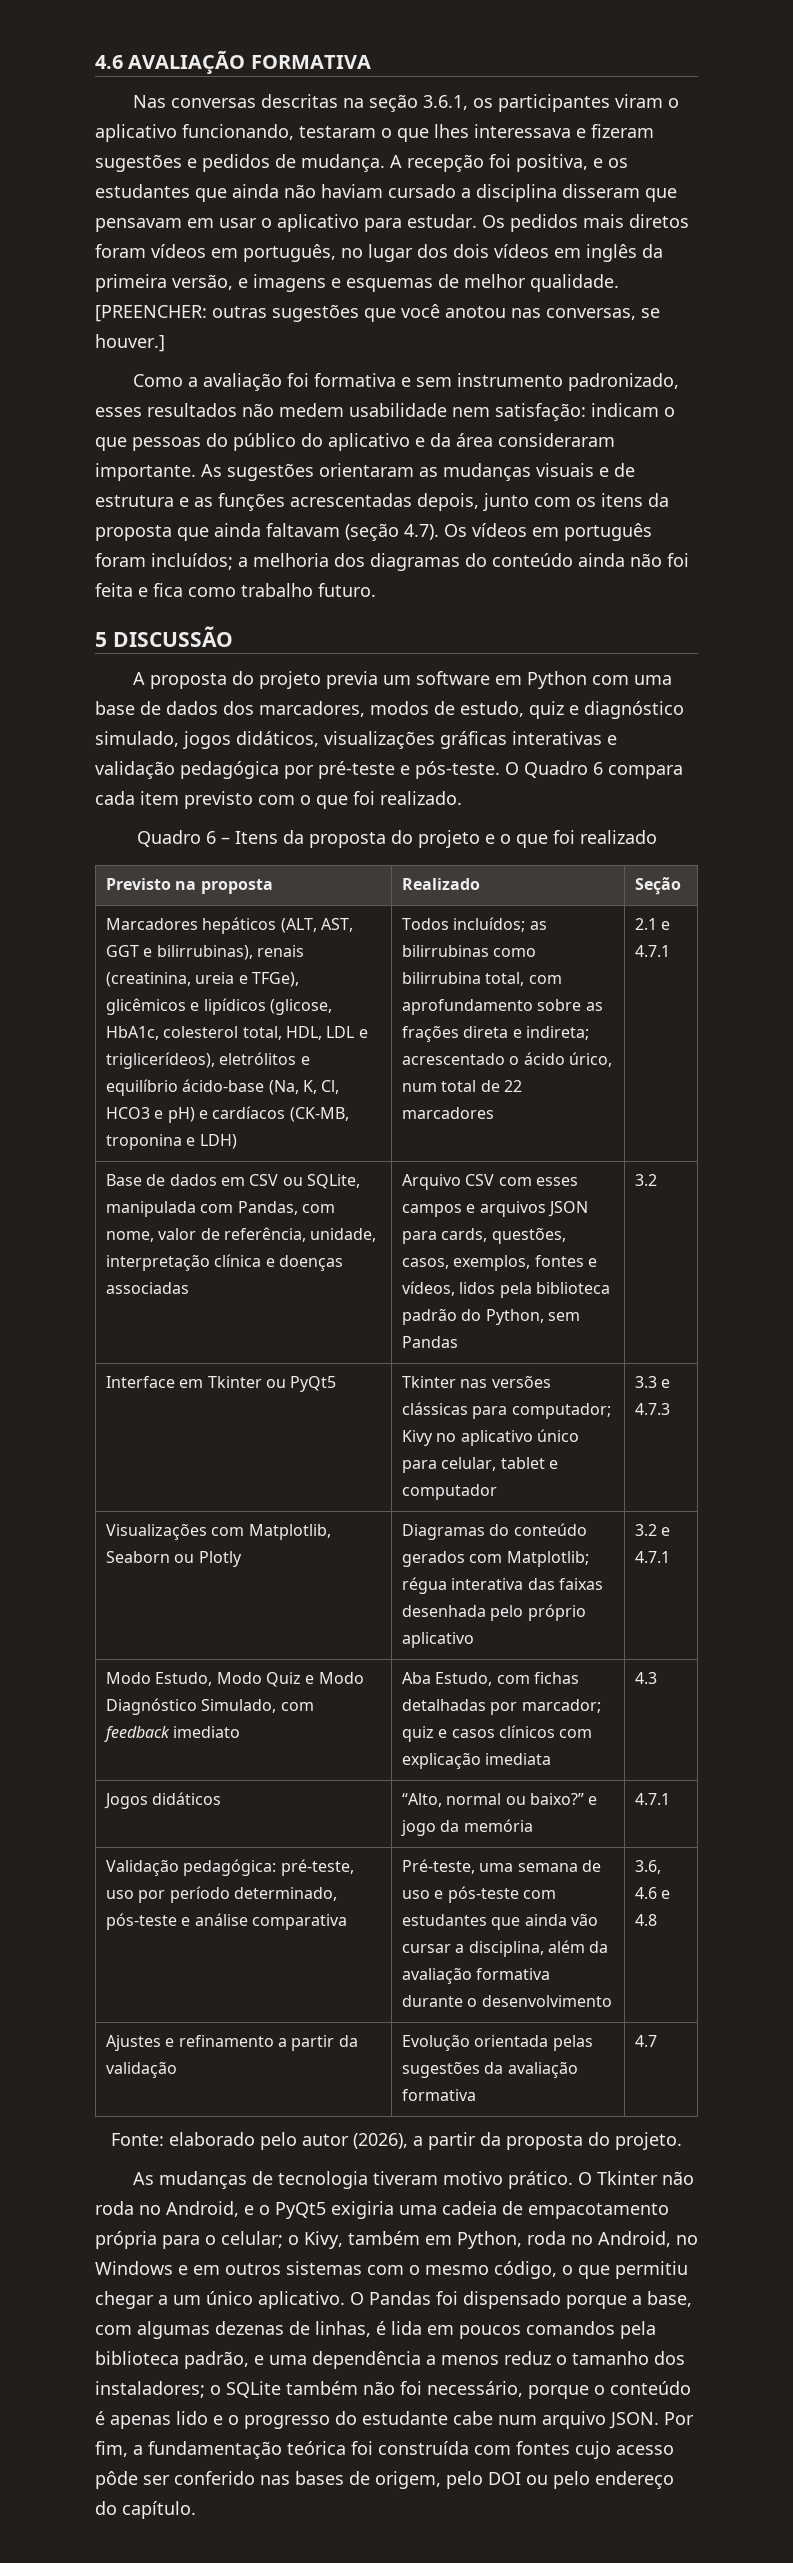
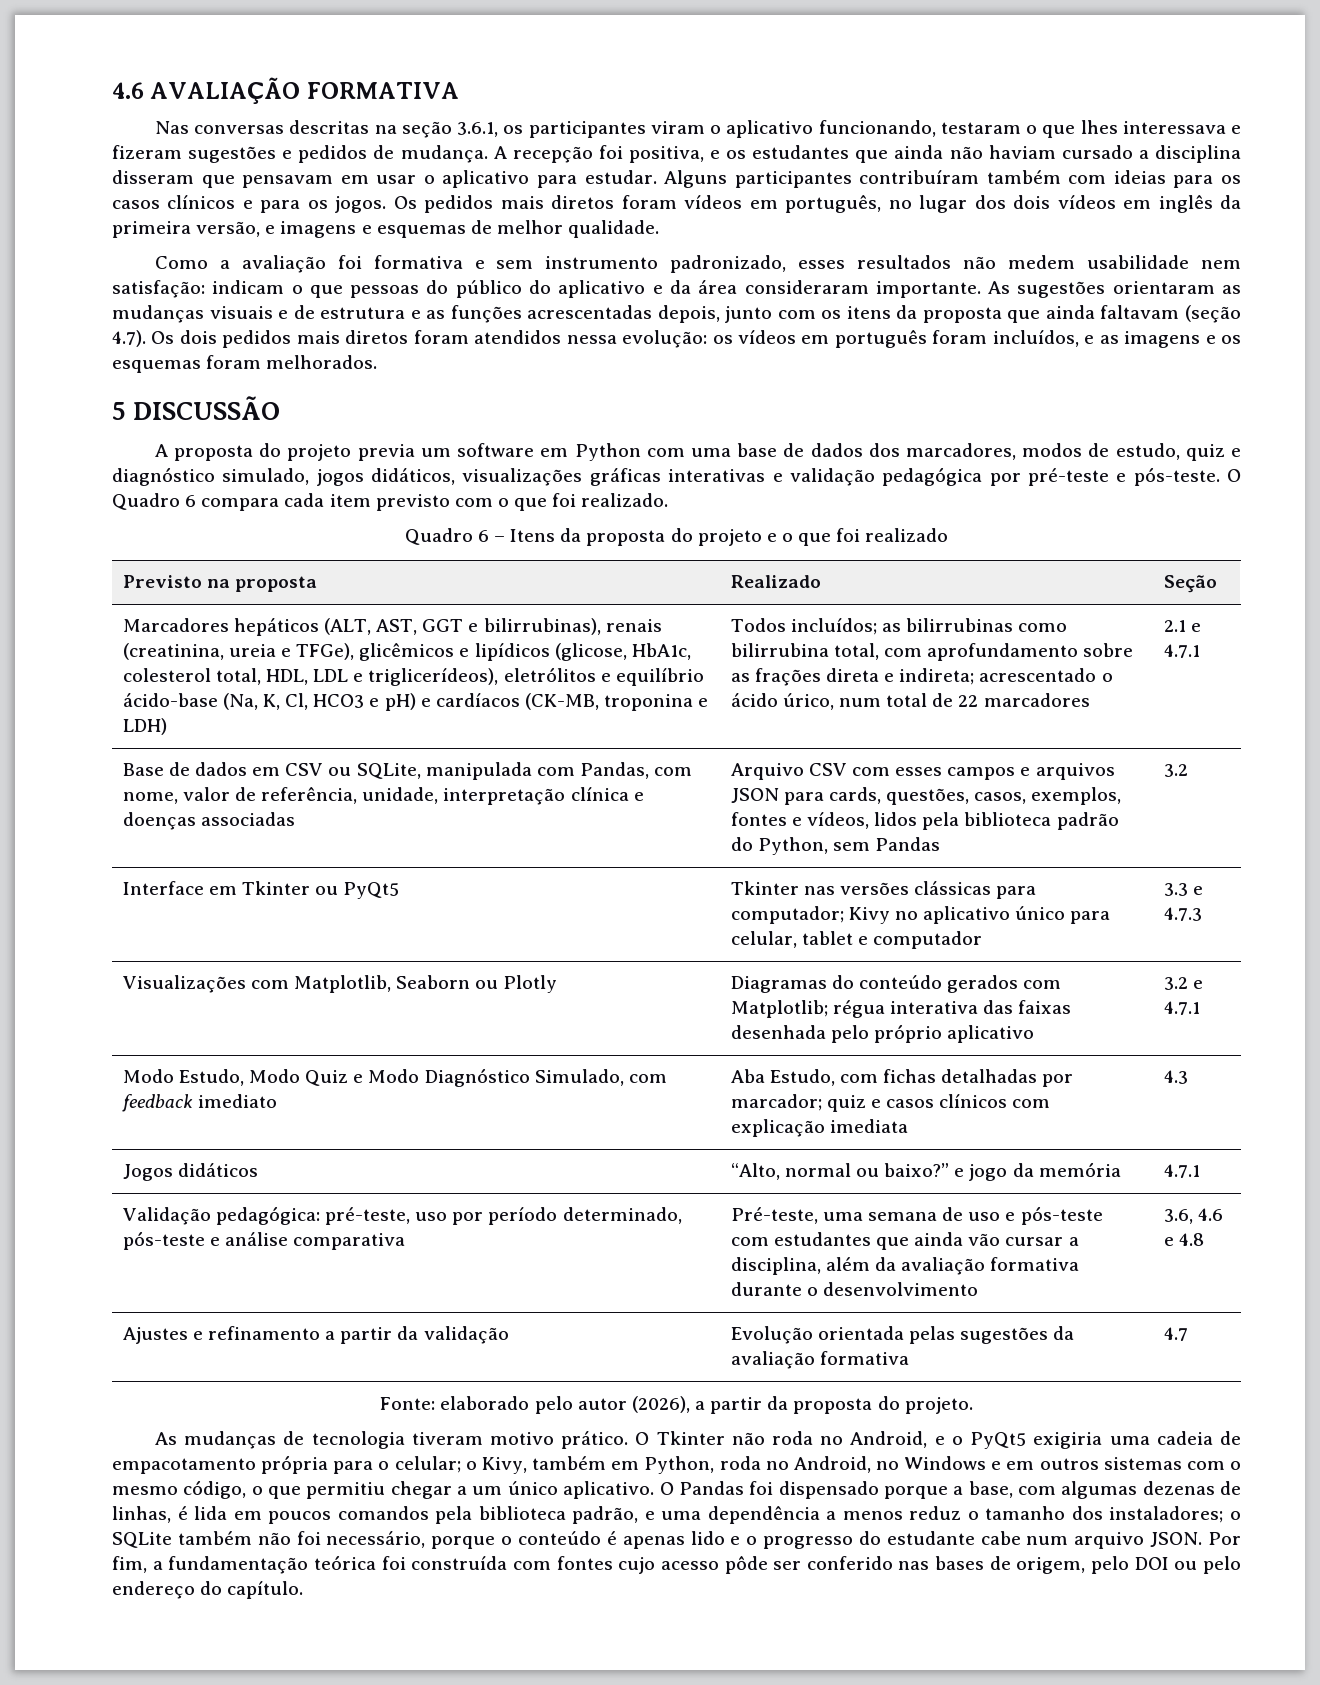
(477, 221) none -> [664,170,1241,188] [112,195,387,213] Alguns participantes contribuíram também com ideias para os casos clínicos e para os jogos.
[95,304,660,322] [95,334,165,352] [PREENCHER: outras sugestões que você anotou nas conversas, se houver.] -> (660, 229) none
[472,523,652,541] [95,553,689,571] [95,583,376,597] vídeos em português foram incluídos; a melhoria dos diagramas do conteúdo ainda não foi feita e fica como trabalho futuro. -> [179,330,1242,348] [112,355,378,373] dois pedidos mais diretos foram atendidos nessa evolução: os vídeos em português foram incluídos, e as imagens e os esquemas foram melhorados.

